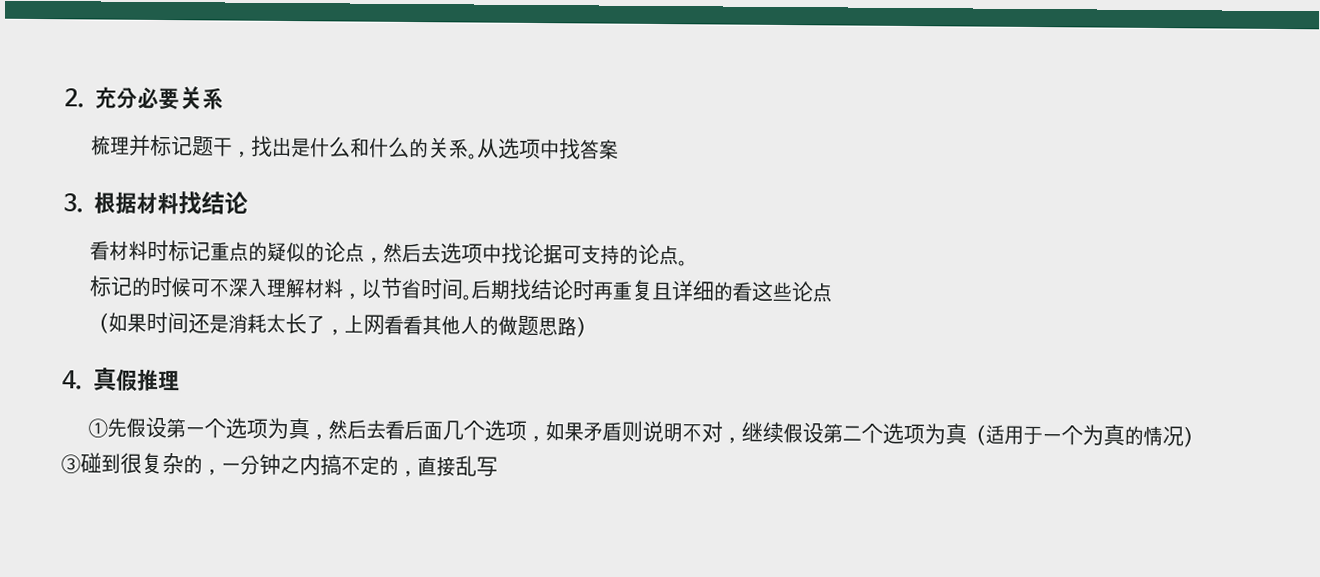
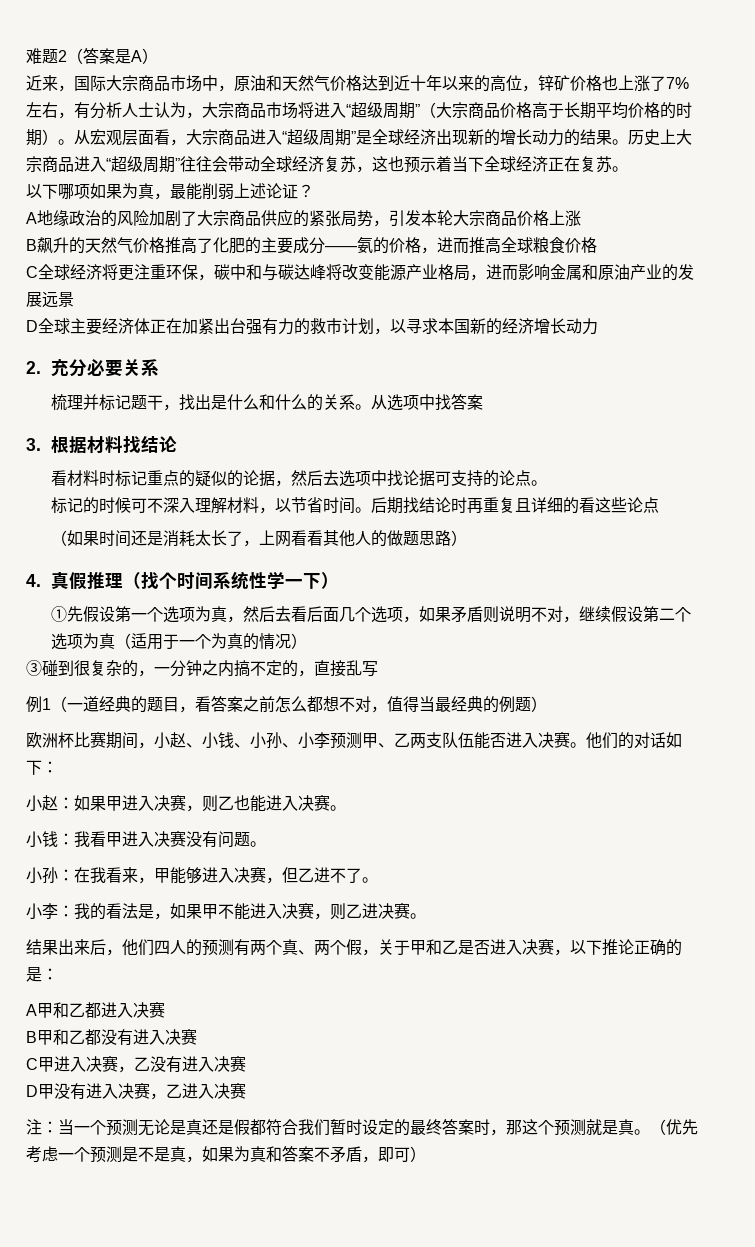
(64, 98) none -> [26,48,158,64] [26,75,689,92] [26,102,692,119] [26,129,692,146] [26,156,628,173] [26,183,314,200] [26,209,581,227] [26,237,597,254] [26,264,694,281] [26,291,74,308] [26,318,598,335] 难题2（答案是A） // 近来，国际大宗商品市场中，原油和天然气价格达到近十年以来的高位，锌矿价格也上涨了7%左右，有分析人士认为，大宗商品市场将进入“超级周期”（大宗商品价格高于长期平均价格的时期）。从宏观层面看，大宗商品进入“超级周期”是全球经济出现新的增长动力的结果。历史上大宗商品进入“超级周期”往往会带动全球经济复苏，这也预示着当下全球经济正在复苏。 // 以下哪项如果为真，最能削弱上述论证？ // A地缘政治的风险加剧了大宗商品供应的紧张局势，引发本轮大宗商品价格上涨 // B飙升的天然气价格推高了化肥的主要成分——氨的价格，进而推高全球粮食价格 // C全球经济将更注重环保，碳中和与碳达峰将改变能源产业格局，进而影响金属和原油产业的发展远景 // D全球主要经济体正在加紧出台强有力的救市计划，以寻求本国新的经济增长动力 //
[344,242,365,263] 点 -> [258,470,275,487] 据
(180, 380) none -> [122,571,339,590] （找个时间系统性学一下）
(498, 466) none -> [26,696,547,713] [26,731,682,749] [26,760,58,775] [26,794,346,812] [26,830,266,848] [26,866,378,884] [26,902,426,920] [26,938,682,956] [26,967,58,982] [26,1001,165,1018] [26,1028,197,1046] [26,1055,246,1073] [26,1082,246,1100] [26,1119,698,1136] [26,1146,426,1163] // 例1（一道经典的题目，看答案之前怎么都想不对，值得当最经典的例题） // 欧洲杯比赛期间，小赵、小钱、小孙、小李预测甲、乙两支队伍能否进入决赛。他们的对话如下： // 小赵：如果甲进入决赛，则乙也能进入决赛。 // 小钱：我看甲进入决赛没有问题。 // 小孙：在我看来，甲能够进入决赛，但乙进不了。 // 小李：我的看法是，如果甲不能进入决赛，则乙进决赛。 // 结果出来后，他们四人的预测有两个真、两个假，关于甲和乙是否进入决赛，以下推论正确的是： // A甲和乙都进入决赛 // B甲和乙都没有进入决赛 // C甲进入决赛，乙没有进入决赛 // D甲没有进入决赛，乙进入决赛 // 注：当一个预测无论是真还是假都符合我们暂时设定的最终答案时，那这个预测就是真。（优先考虑一个预测是不是真，如果为真和答案不矛盾，即可）

